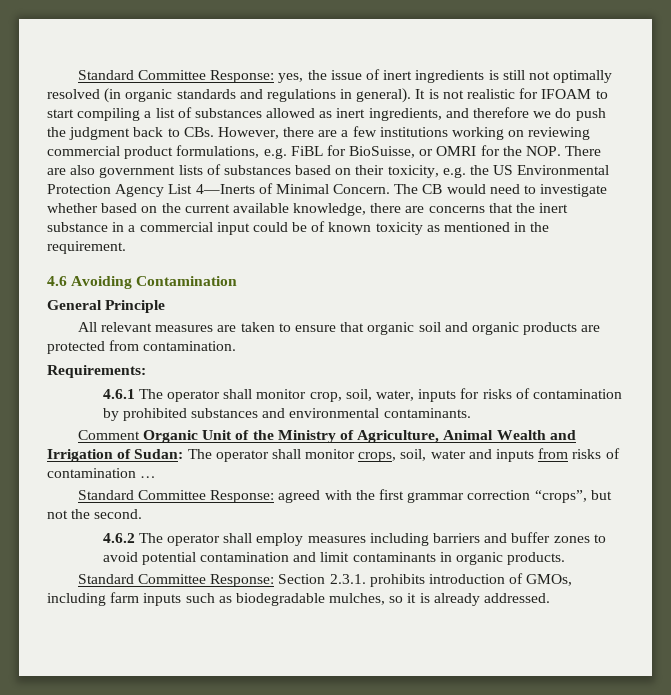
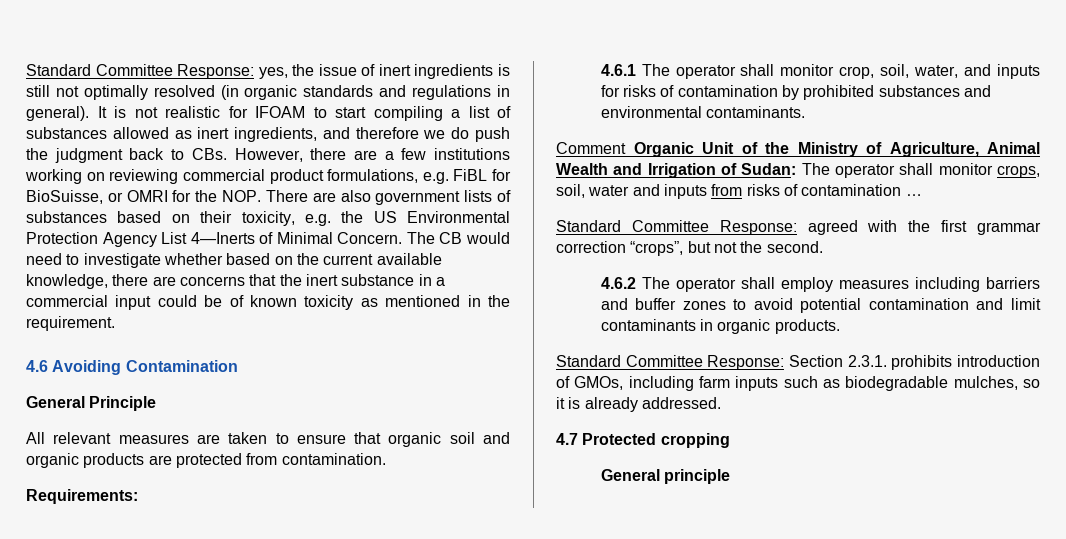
(414, 395) none -> [964,64,992,76] and
(551, 598) none -> [556,433,730,448] [600,469,730,484] // 4.7 Protected cropping // General principle

